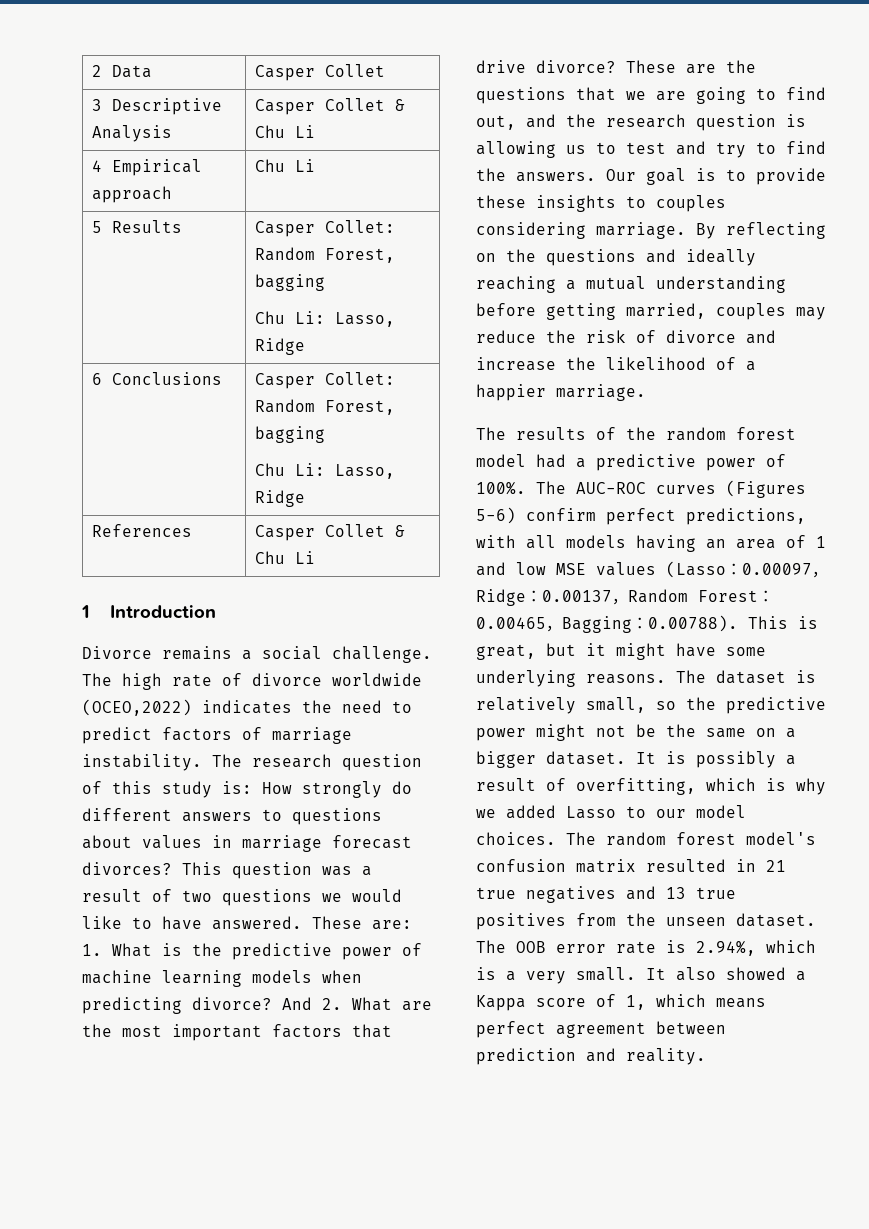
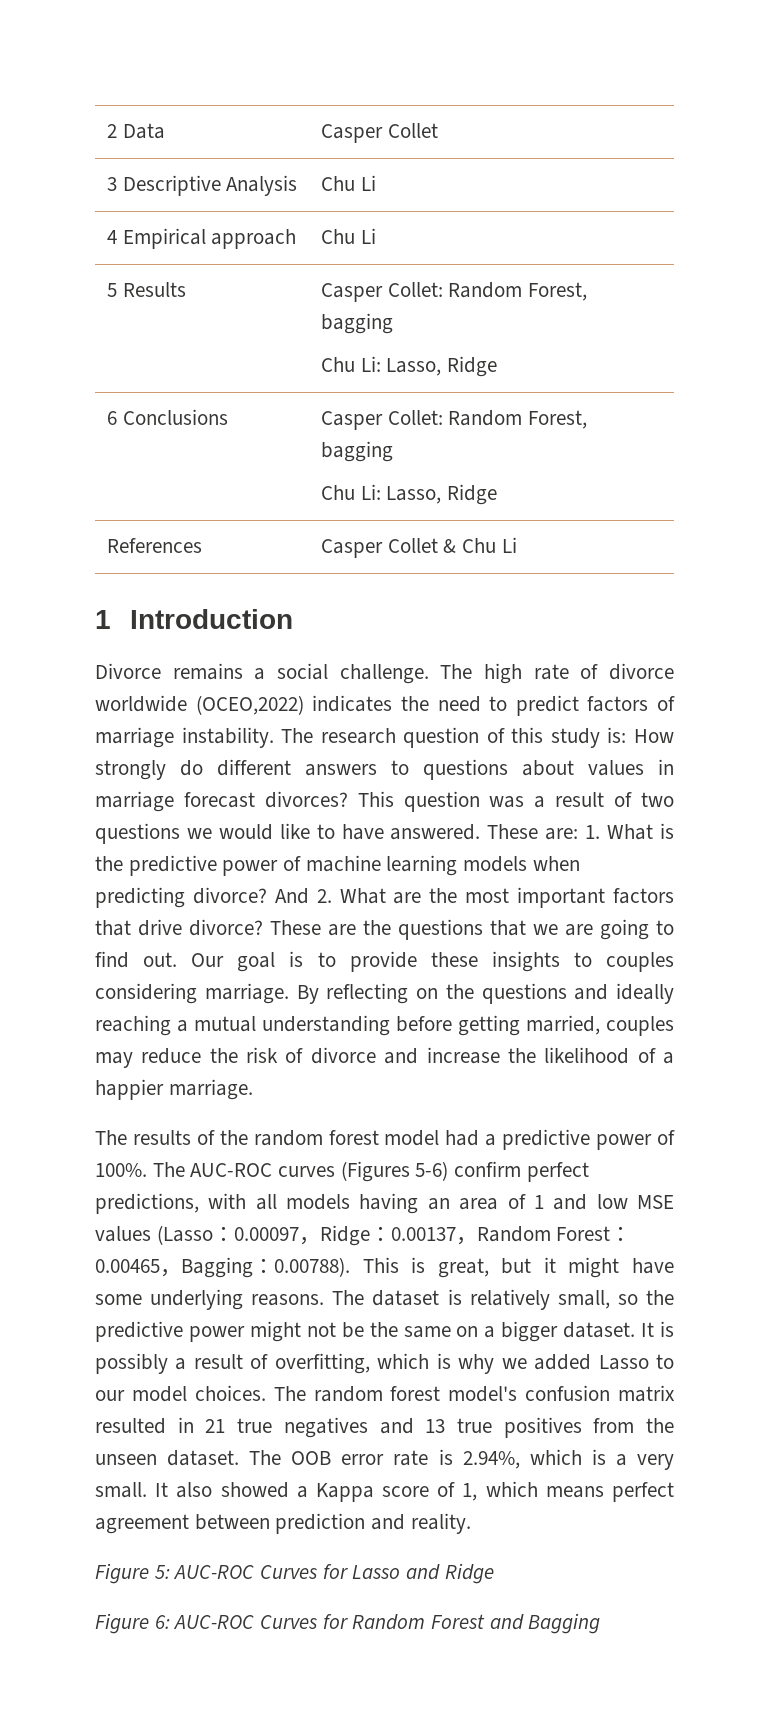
[255,98,406,115] Casper Collet & -> (298, 185) none
[476,114,806,131] [476,141,826,158] [476,168,596,182] out, and the research question is allowing us to test and try to find the answers. -> [143,952,178,967] out.
(706, 1056) none -> [95,1563,494,1584] [95,1613,601,1634] // Figure 5: AUC-ROC Curves for Lasso and Ridge // Figure 6: AUC-ROC Curves for Random Forest and Bagging

